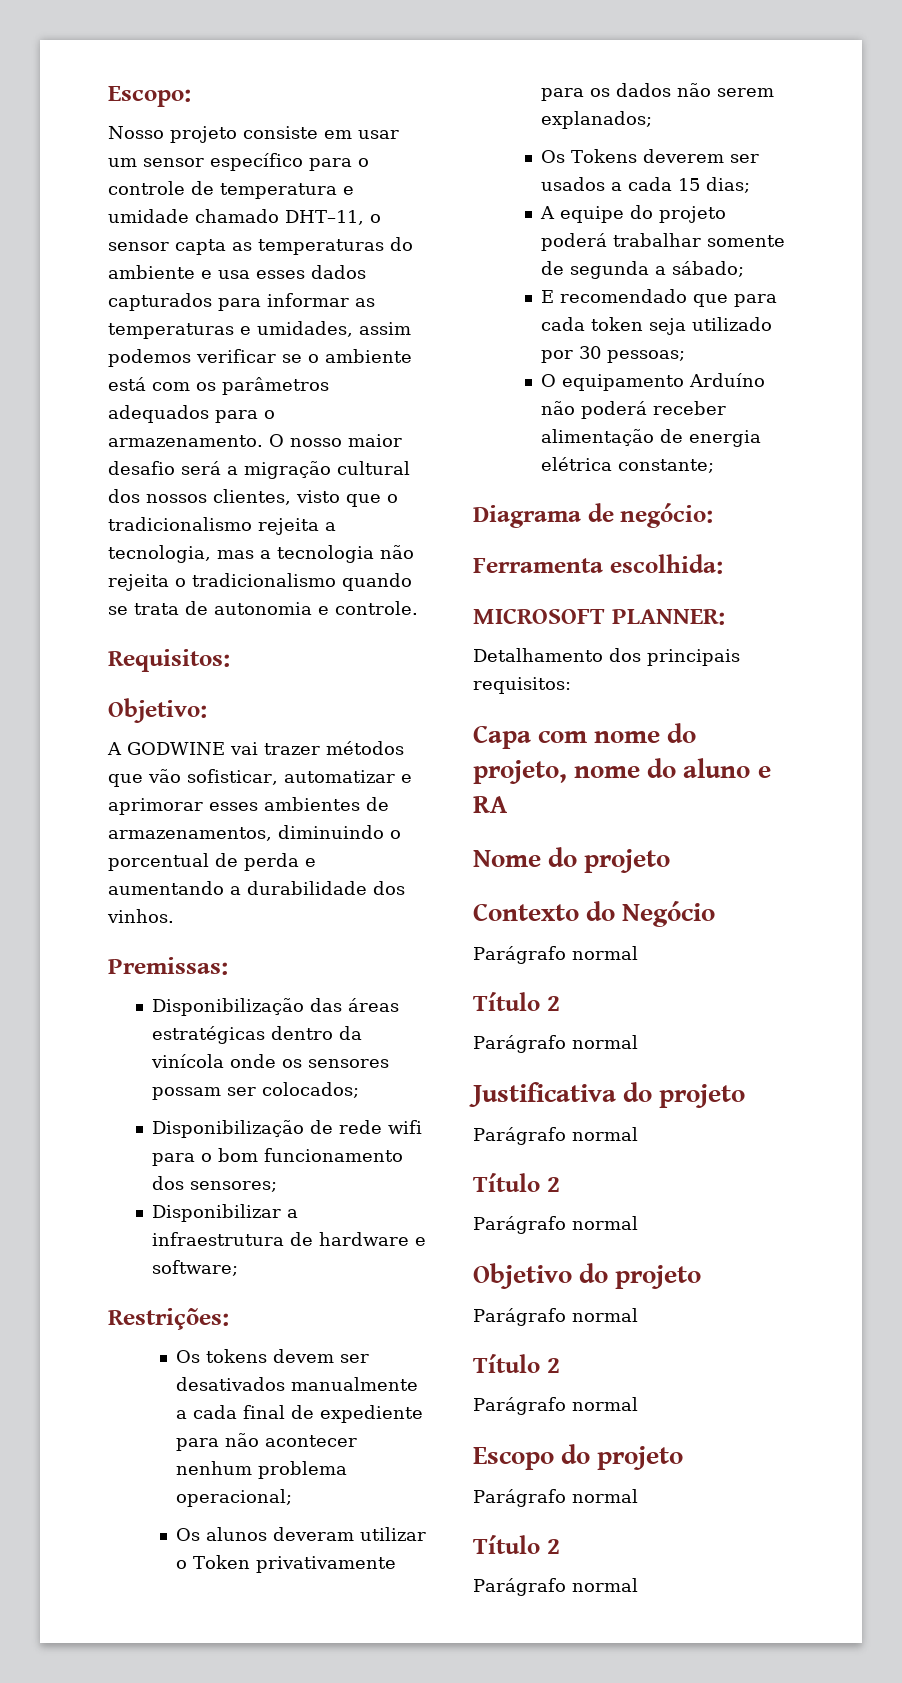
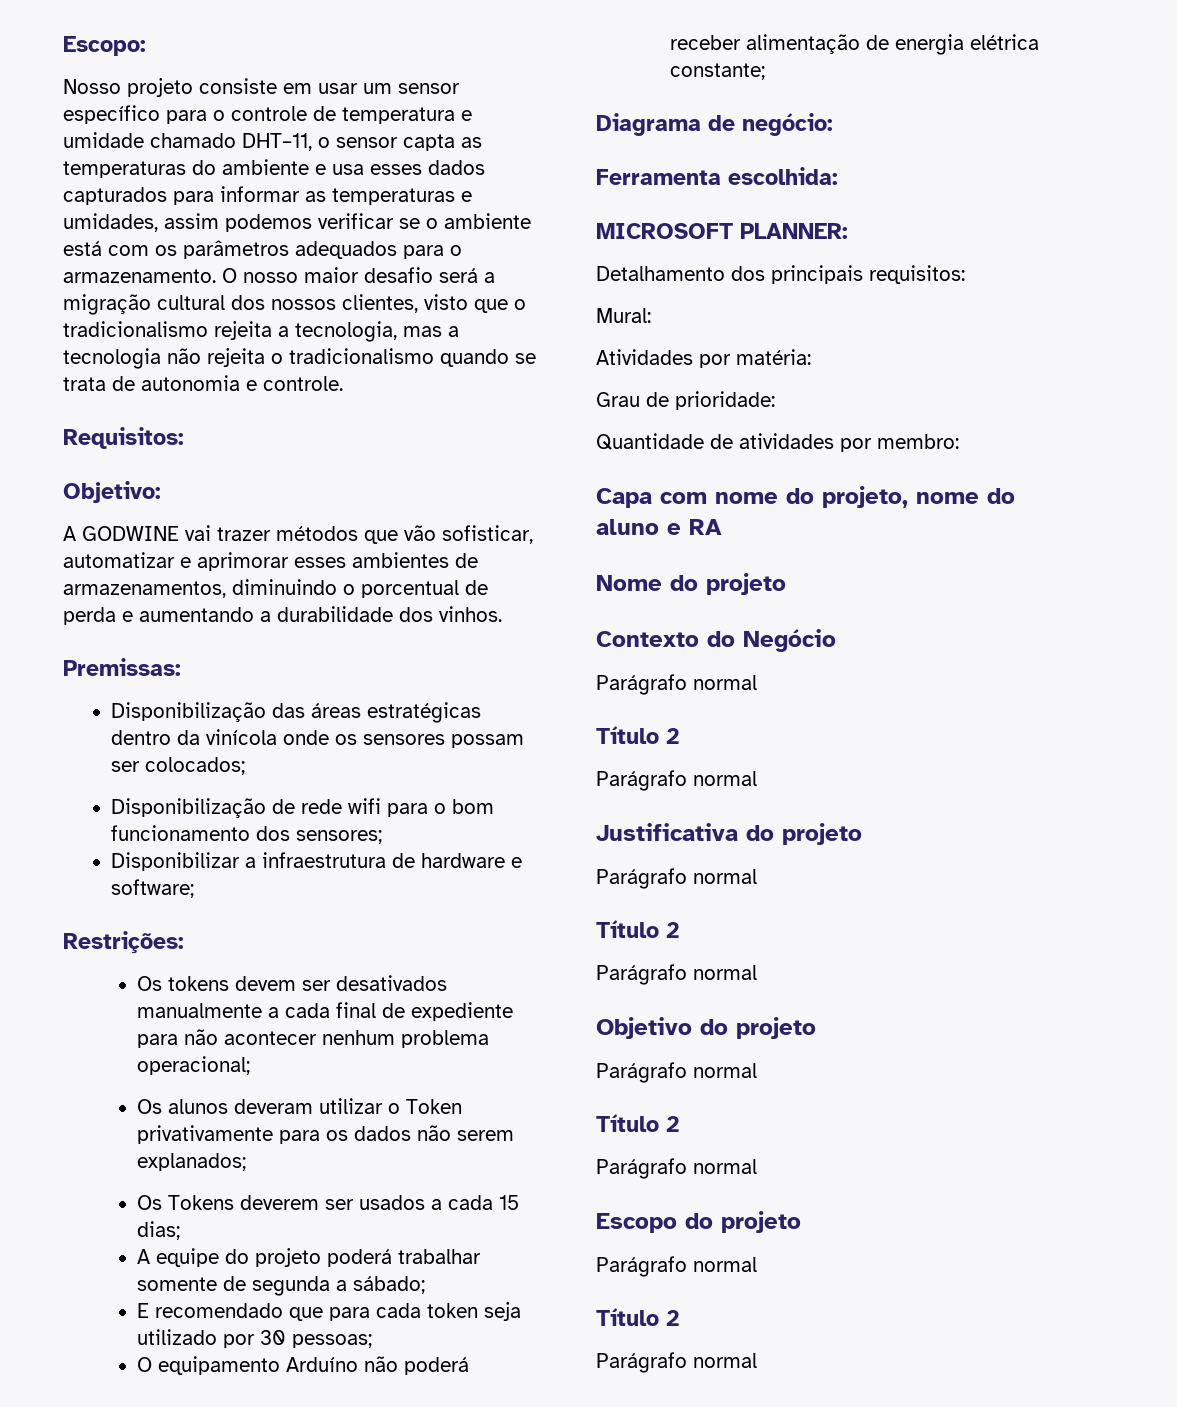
(571, 685) none -> [596,308,651,323] [596,349,811,368] [596,391,775,410] [596,433,959,452] // Mural: // Atividades por matéria: // Grau de prioridade: // Quantidade de atividades por membro:

